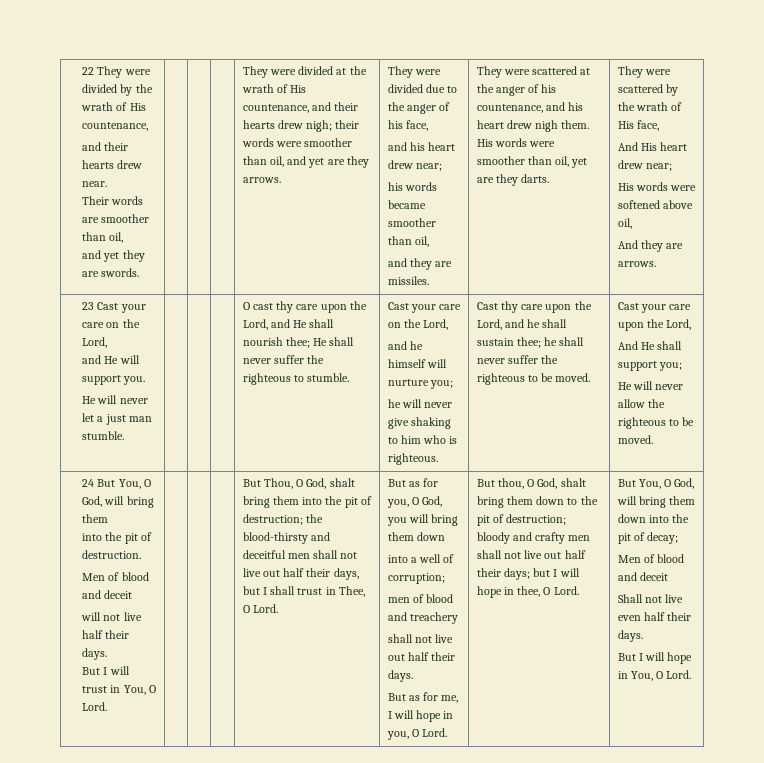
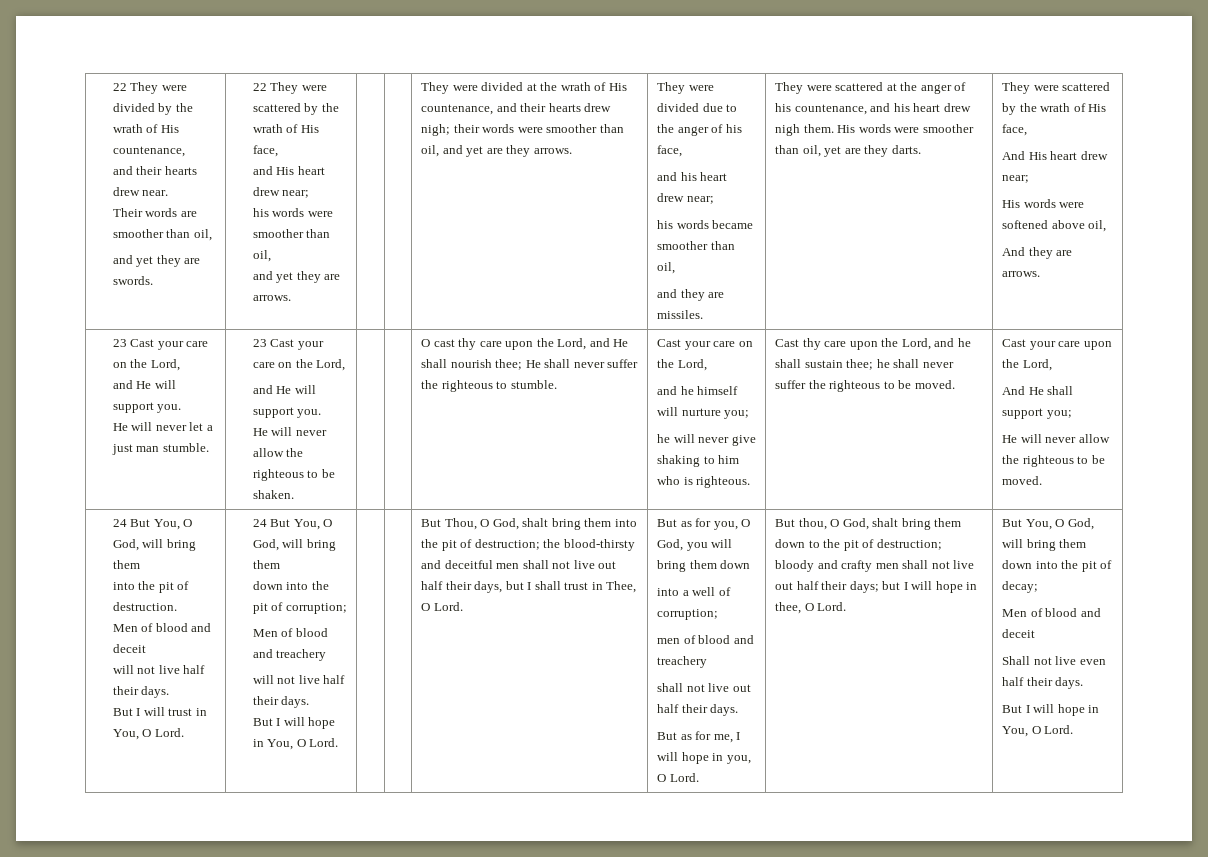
(140, 272) none -> [252,82,327,94] [252,103,339,115] [252,124,319,133] [252,145,278,157] [252,166,325,175] [252,187,310,198] [252,208,333,217] [252,229,331,238] [252,250,271,262] [252,271,341,283] [252,295,291,301] 22 They were scattered by the wrath of His face, // and His heart drew near; // his words were smoother than oil, // and yet they are arrows.
(125, 435) none -> [252,339,324,350] [252,359,346,371] [252,385,316,394] [252,407,322,418] [252,427,327,436] [252,448,304,457] [252,469,335,481] [252,490,294,499] 23 Cast your care on the Lord, // and He will support you. // He will never allow the righteous to be shaken.
(108, 706) none -> [252,519,333,530] [252,539,336,551] [252,560,280,569] [252,581,329,590] [252,602,347,614] [252,628,328,637] [252,649,327,661] [252,675,346,684] [252,696,310,708] [252,717,336,729] [252,738,339,750] 24 But You, O God, will bring them // down into the pit of corruption; // Men of blood and treachery // will not live half their days. // But I will hope in You, O Lord.

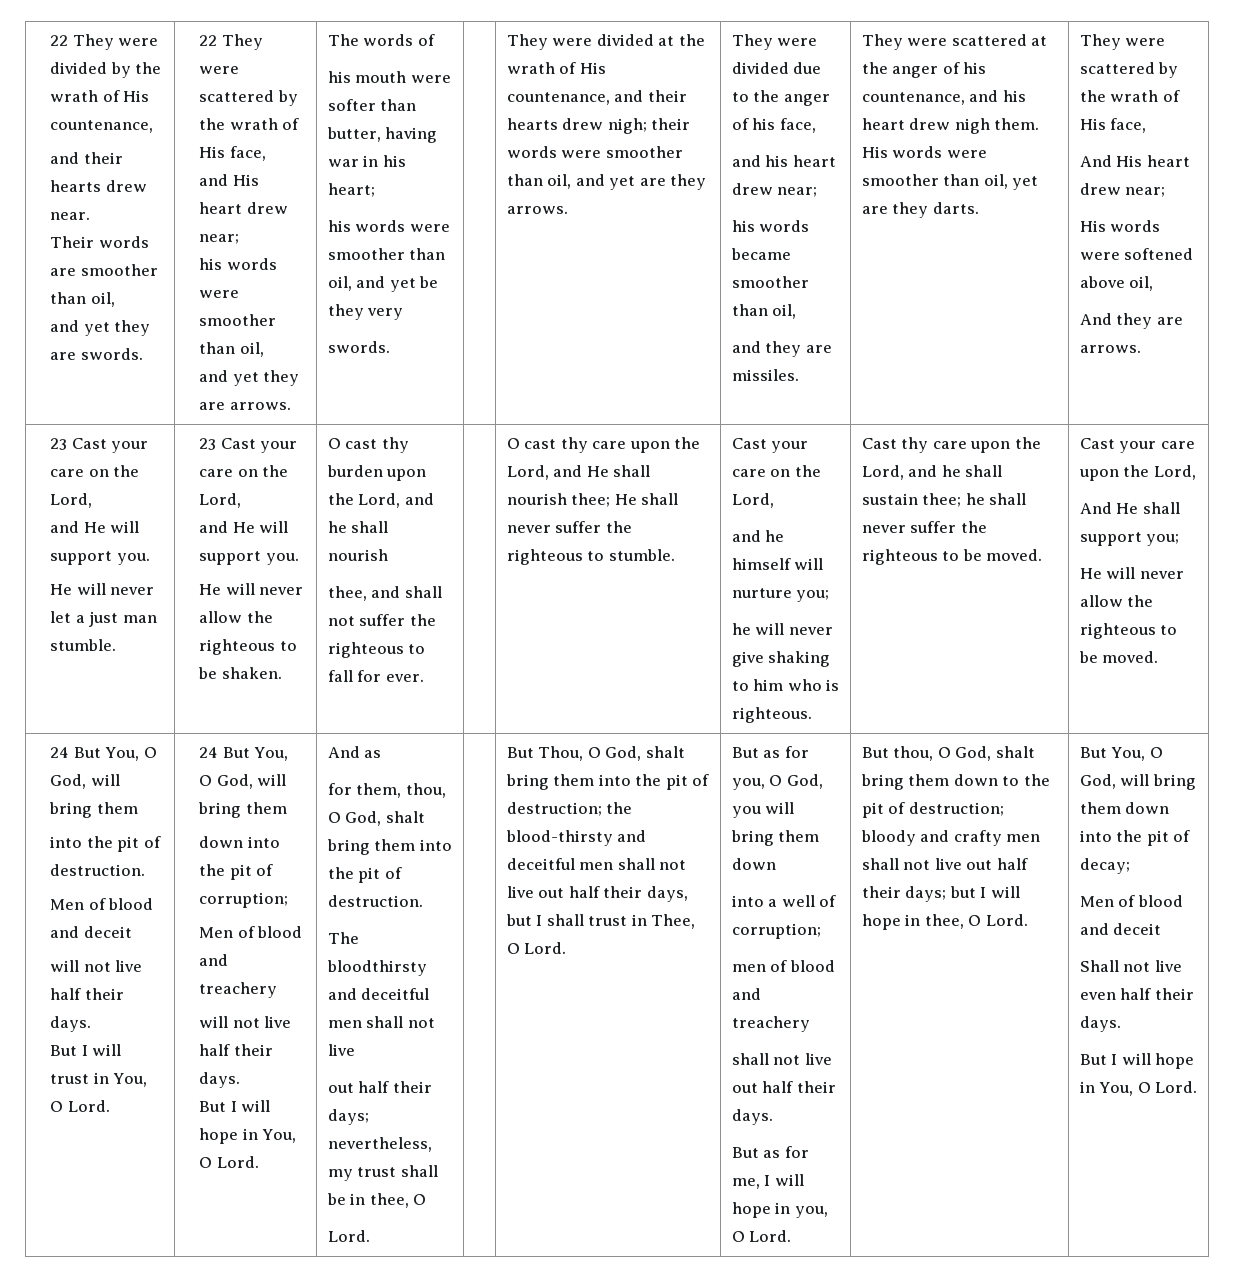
(291, 298) none -> [327,34,435,46] [327,71,451,83] [327,99,417,111] [326,127,438,143] [327,155,406,167] [327,183,375,197] [327,220,450,232] [327,248,446,260] [327,276,439,292] [327,304,404,320] [327,341,390,353] The words of // his mouth were softer than butter, having war in his heart; // his words were smoother than oil, and yet be they very // swords.
(294, 494) none -> [327,437,409,453] [326,465,427,481] [327,493,434,508] [327,521,389,533] [327,549,388,561] [327,586,442,601] [327,614,436,626] [327,642,426,658] [327,670,424,682] O cast thy burden upon the Lord, and he shall nourish // thee, and shall not suffer the righteous to fall for ever.
(339, 742) none -> [327,746,382,758] [327,783,446,798] [327,811,425,826] [326,839,452,855] [327,867,402,883] [327,895,423,907] [327,932,359,944] [326,960,427,976] [327,988,430,1000] [327,1016,435,1028] [327,1044,355,1056] [327,1081,432,1093] [327,1109,369,1125] [327,1137,432,1152] [327,1165,438,1181] [326,1193,427,1208] [327,1230,370,1242] And as // for them, thou, O God, shalt bring them into the pit of destruction. // The bloodthirsty and deceitful men shall not live // out half their days; nevertheless, my trust shall be in thee, O // Lord.

